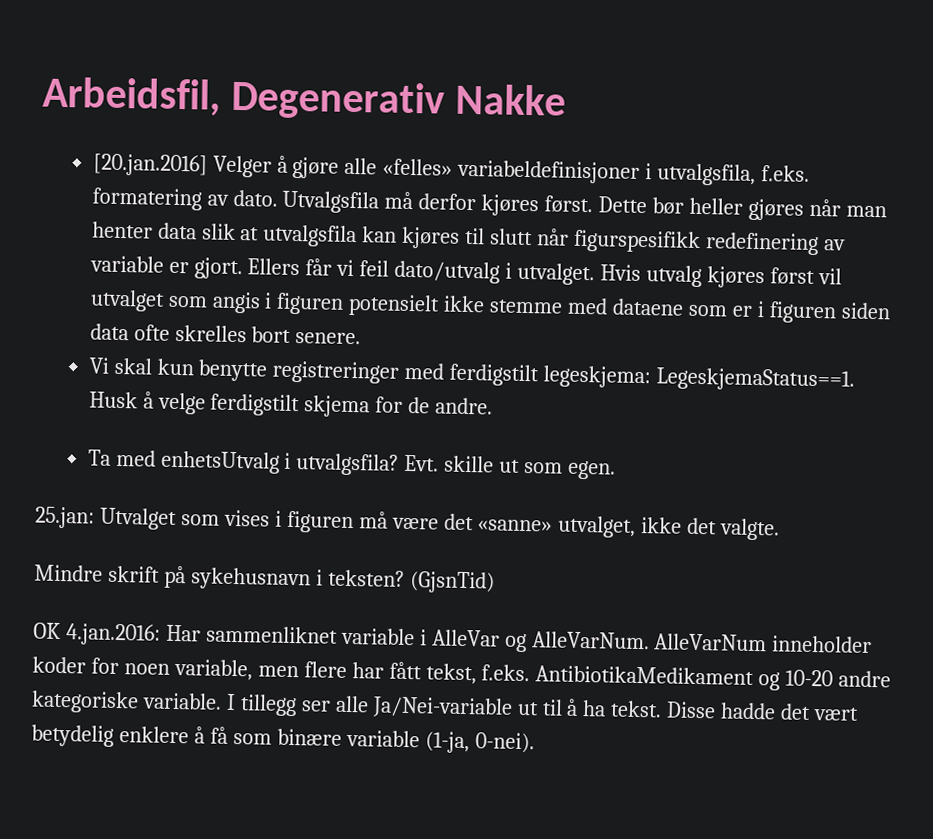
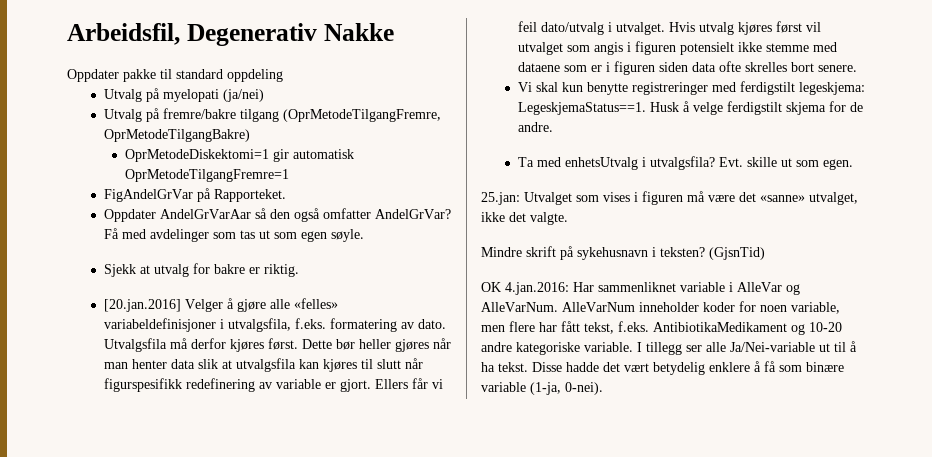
(567, 99) none -> [67,69,283,82] [103,88,264,102] [103,108,441,122] [103,129,250,142] [124,149,354,162] [124,169,289,182] [103,188,286,202] [103,208,451,222] [103,228,364,242] [103,263,299,277] // Oppdater pakke til standard oppdeling // Utvalg på myelopati (ja/nei) // Utvalg på fremre/bakre tilgang (OprMetodeTilgangFremre, OprMetodeTilgangBakre) // OprMetodeDiskektomi=1 gir automatisk OprMetodeTilgangFremre=1 // FigAndelGrVar på Rapporteket. // Oppdater AndelGrVarAar så den også omfatter AndelGrVar? Få med avdelinger som tas ut som egen søyle. // Sjekk at utvalg for bakre er riktig.

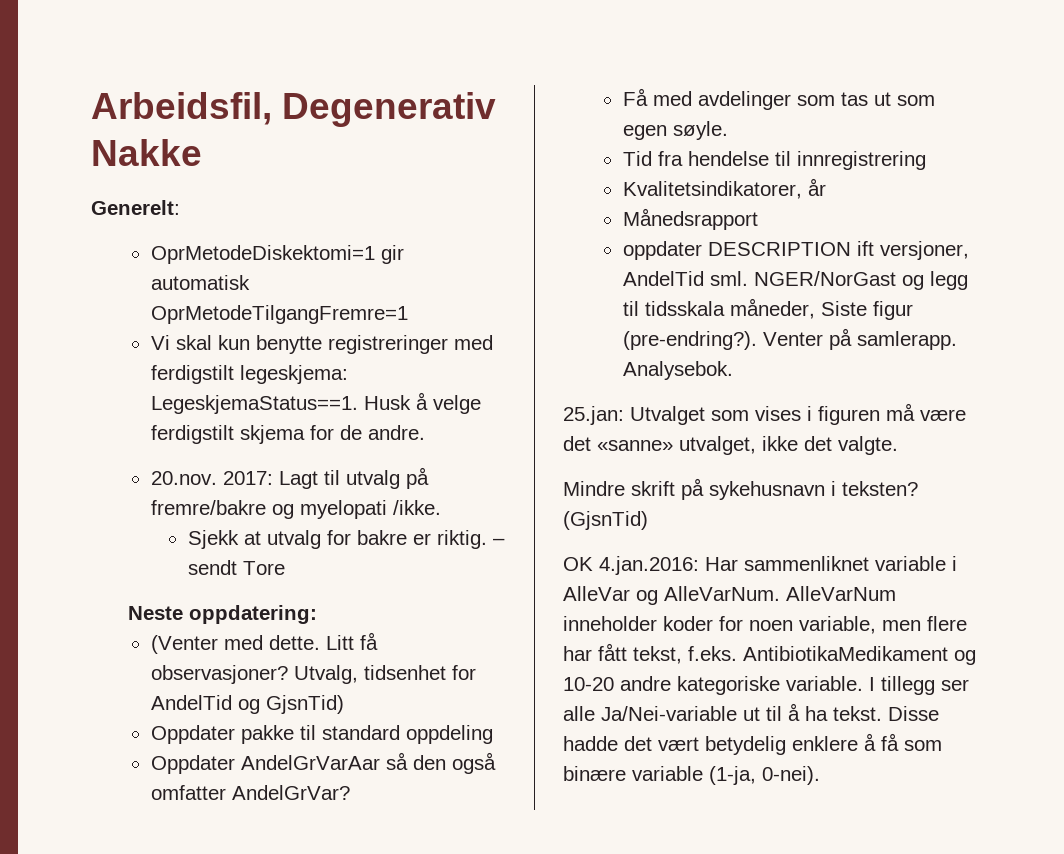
[67,69,283,82] [103,88,264,102] [103,108,441,122] [103,129,250,142] [124,149,354,162] [124,169,289,182] [103,188,286,202] [103,208,451,222] [103,228,364,242] [103,263,299,277] [103,298,338,312] [103,318,446,332] [103,338,451,352] [103,358,423,372] [103,378,443,392] [517,21,821,35] [517,41,837,55] [517,61,857,75] Oppdater pakke til standard oppdeling // Utvalg på myelopati (ja/nei) // Utvalg på fremre/bakre tilgang (OprMetodeTilgangFremre, OprMetodeTilgangBakre) // OprMetodeDiskektomi=1 gir automatisk OprMetodeTilgangFremre=1 // FigAndelGrVar på Rapporteket. // Oppdater AndelGrVarAar så den også omfatter AndelGrVar? Få med avdelinger som tas ut som egen søyle. // Sjekk at utvalg for bakre er riktig. // [20.jan.2016] Velger å gjøre alle «felles» variabeldefinisjoner i utvalgsfila, f.eks. formatering av dato. Utvalgsfila må derfor kjøres først. Dette bør heller gjøres når man henter data slik at utvalgsfila kan kjøres til slutt når figurspesifikk redefinering av variable er gjort. Ellers får vi feil dato/utvalg i utvalget. Hvis utvalg kjøres først vil utvalget som angis i figuren potensielt ikke stemme med dataene som er i figuren siden data ofte skrelles bort senere. -> [91,200,180,215] [150,245,404,264] [150,275,250,290] [150,305,408,324] Generelt: // OprMetodeDiskektomi=1 gir automatisk OprMetodeTilgangFremre=1
[517,156,853,170] Ta med enhetsUtvalg i utvalgsfila? Evt. skille ut som egen. -> [150,467,429,489] [150,500,441,519] [187,530,505,549] [187,560,285,575] [128,605,318,624] [150,632,378,654] [150,665,476,684] [150,695,344,714] [150,725,493,744] [150,752,496,774] [150,785,350,800] [622,88,935,110] [622,121,728,140] [622,151,926,170] [622,178,826,199] [622,208,758,230] [622,241,969,260] [622,271,968,290] [622,298,913,320] [622,328,957,350] [622,361,733,380] 20.nov. 2017: Lagt til utvalg på fremre/bakre og myelopati /ikke. // Sjekk at utvalg for bakre er riktig. – sendt Tore // Neste oppdatering: // (Venter med dette. Litt få observasjoner? Utvalg, tidsenhet for AndelTid og GjsnTid) // Oppdater pakke til standard oppdeling // Oppdater AndelGrVarAar så den også omfatter AndelGrVar? // Få med avdelinger som tas ut som egen søyle. // Tid fra hendelse til innregistrering // Kvalitetsindikatorer, år // Månedsrapport // oppdater DESCRIPTION ift versjoner, AndelTid sml. NGER/NorGast og legg til tidsskala måneder, Siste figur (pre-endring?). Venter på samlerapp. Analysebok.

